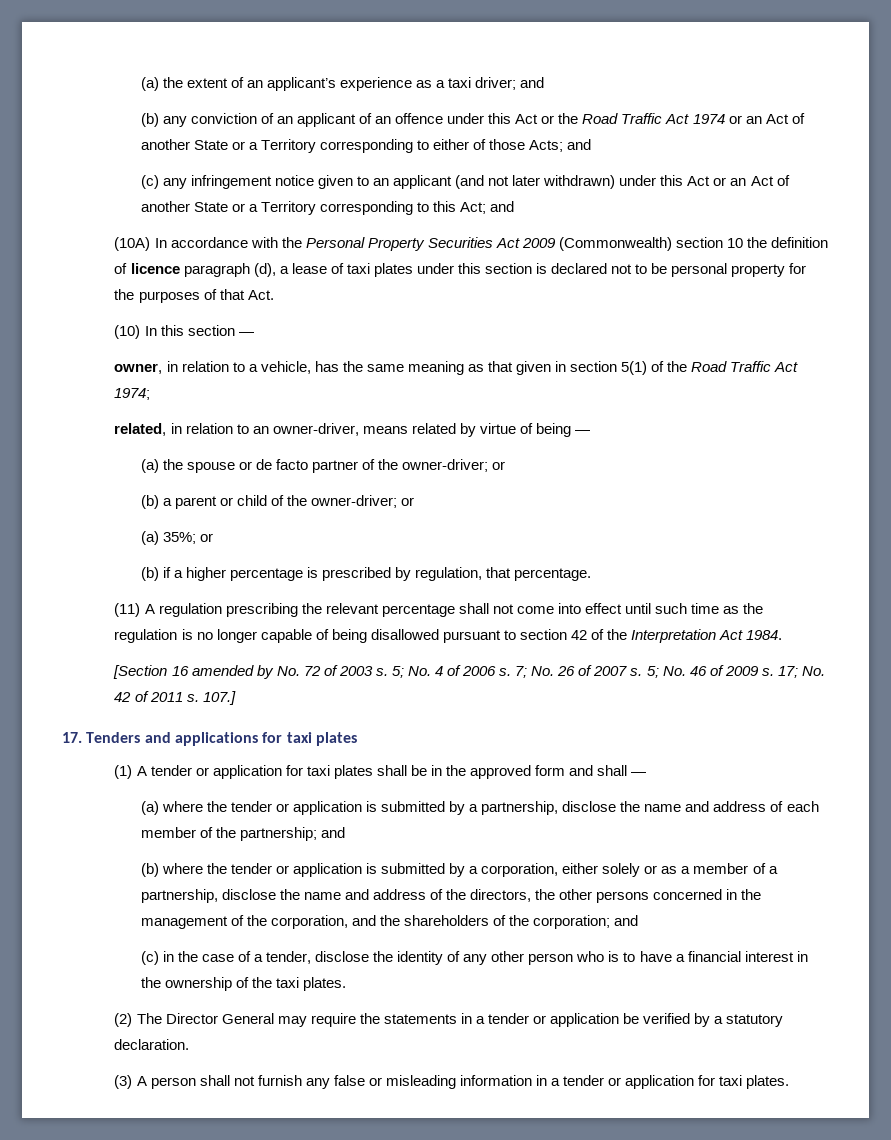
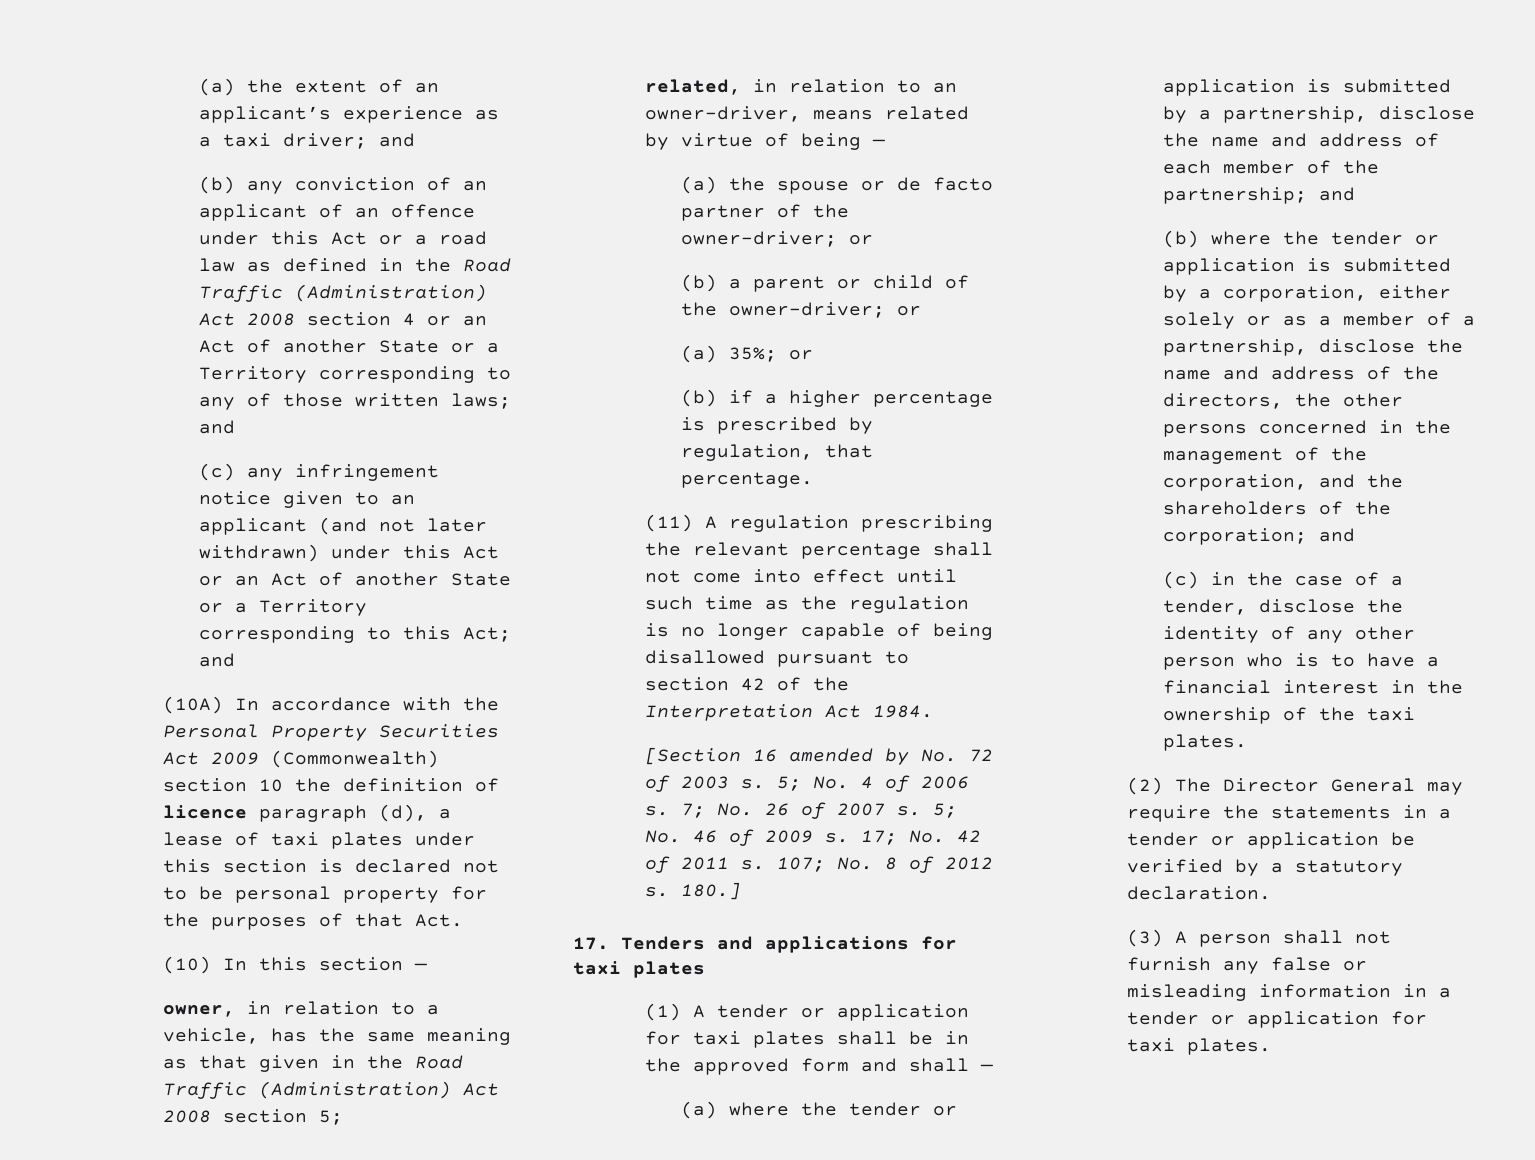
[558,113,725,124] the Road Traffic Act 1974 -> [415,231,488,245] [199,258,512,272] [199,284,488,302] [199,312,416,326] a road law as defined in the Road Traffic (Administration) Act 2008 section 4
[433,139,470,150] either -> [199,397,236,410] any
[529,140,564,152] Acts; -> [355,393,512,409] written laws;
[570,361,799,375] [114,388,151,400] section 5(1) of the Road Traffic Act 1974; -> [367,1055,464,1069] [163,1081,500,1099] [163,1109,344,1125] the Road Traffic (Administration) Act 2008 section 5;
[202,691,236,705] 107.] -> [777,856,994,873] [645,882,742,900] 107; No. 8 of 2012 s. 180.]

